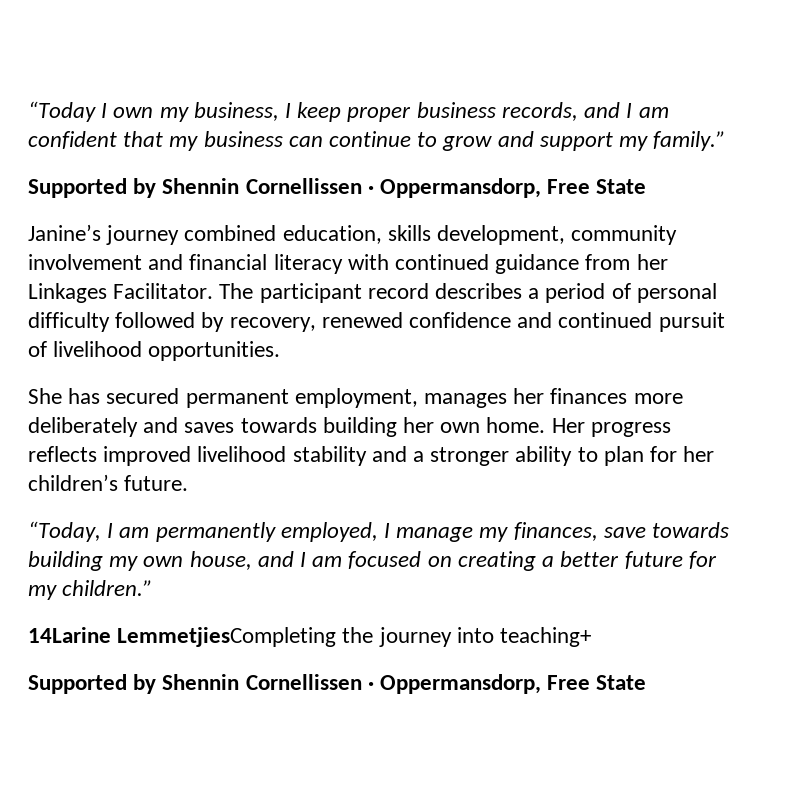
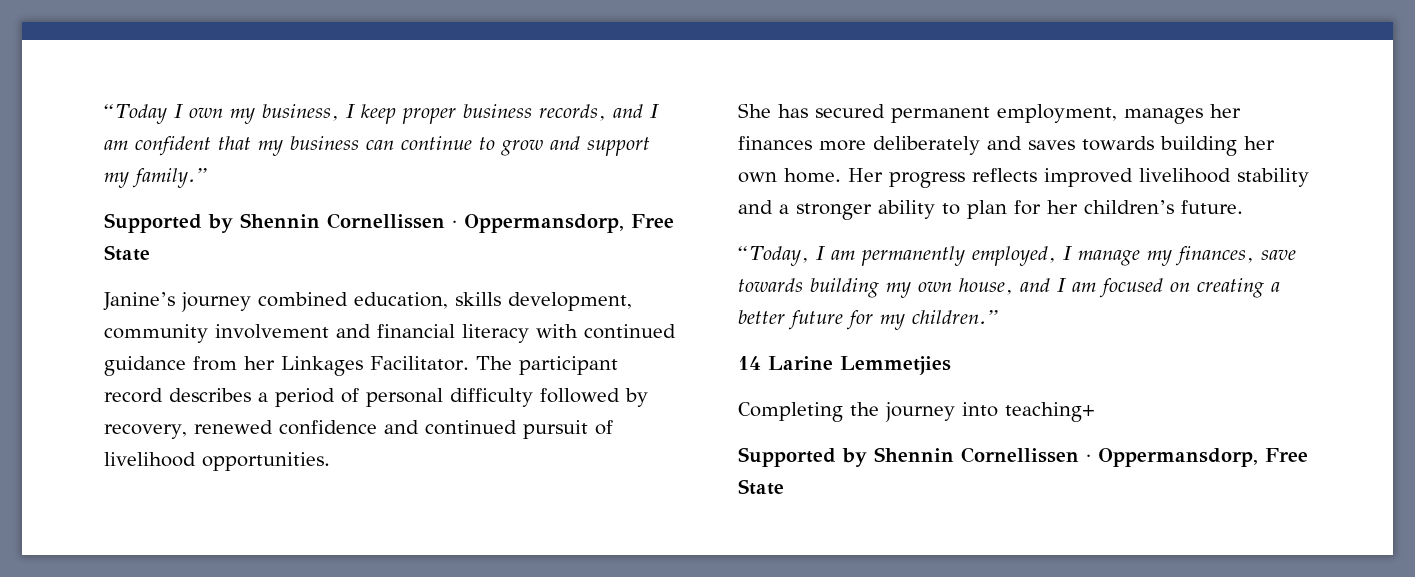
[28,627,337,647] 14Larine LemmetjiesCompleting -> [738,356,951,375] [738,402,843,422] 14 Larine Lemmetjies // Completing

